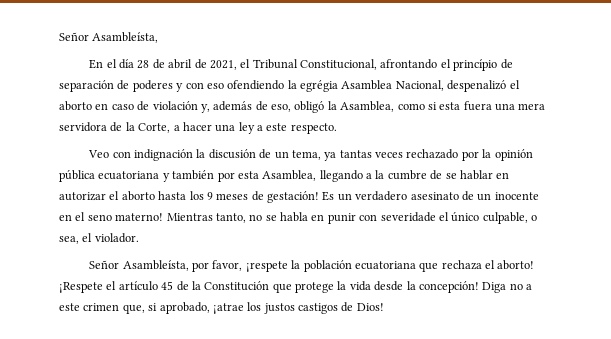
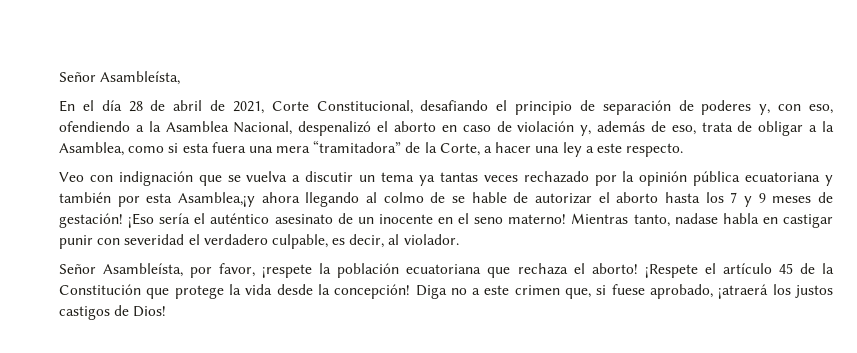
[240,59,513,71] [59,80,338,92] el Tribunal Constitucional, afrontando el princípio de separación de poderes y con eso ofendiendo la egrégia -> [271,100,834,115] [59,121,161,132] Corte Constitucional, desafiando el principio de separación de poderes y, con eso, ofendiendo a la
[294,101,325,113] obligó -> [701,121,818,136] trata de obligar a
[59,122,107,132] servidora -> [313,140,402,153] “tramitadora”
[196,149,321,160] la discusión de un tema, -> [198,171,415,186] que se vuelva a discutir un tema
[262,170,510,182] Asamblea, llegando a la cumbre de se hablar en -> [178,192,529,207] Asamblea,¡y ahora llegando al colmo de se hable de
(204, 195) none -> [730,192,752,207] 7 y
[322,191,408,201] Es un verdadero -> [128,213,270,228] ¡Eso sería el auténtico
[249,214,277,221] no se -> [674,213,718,224] nadase
(325, 217) none -> [782,214,833,228] castigar
[380,211,537,224] [59,233,93,244] severidade el único culpable, o sea, el -> [124,234,400,249] severidad el verdadero culpable, es decir, al
[159,302,244,314] aprobado, ¡atrae -> [611,284,769,299] fuese aprobado, ¡atraerá

